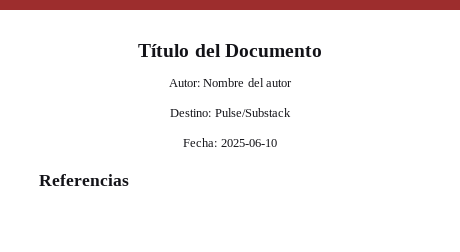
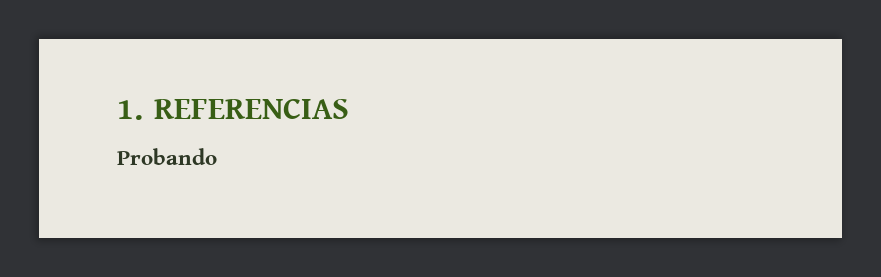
[138,44,322,57] [168,78,293,87] [170,108,291,117] [183,138,277,147] [39,174,129,186] Título del Documento // Autor: Nombre del autor // Destino: Pulse/Substack // Fecha: 2025-06-10 // Referencias -> [117,98,350,120] [117,148,217,165] 1. REFERENCIAS // Probando

